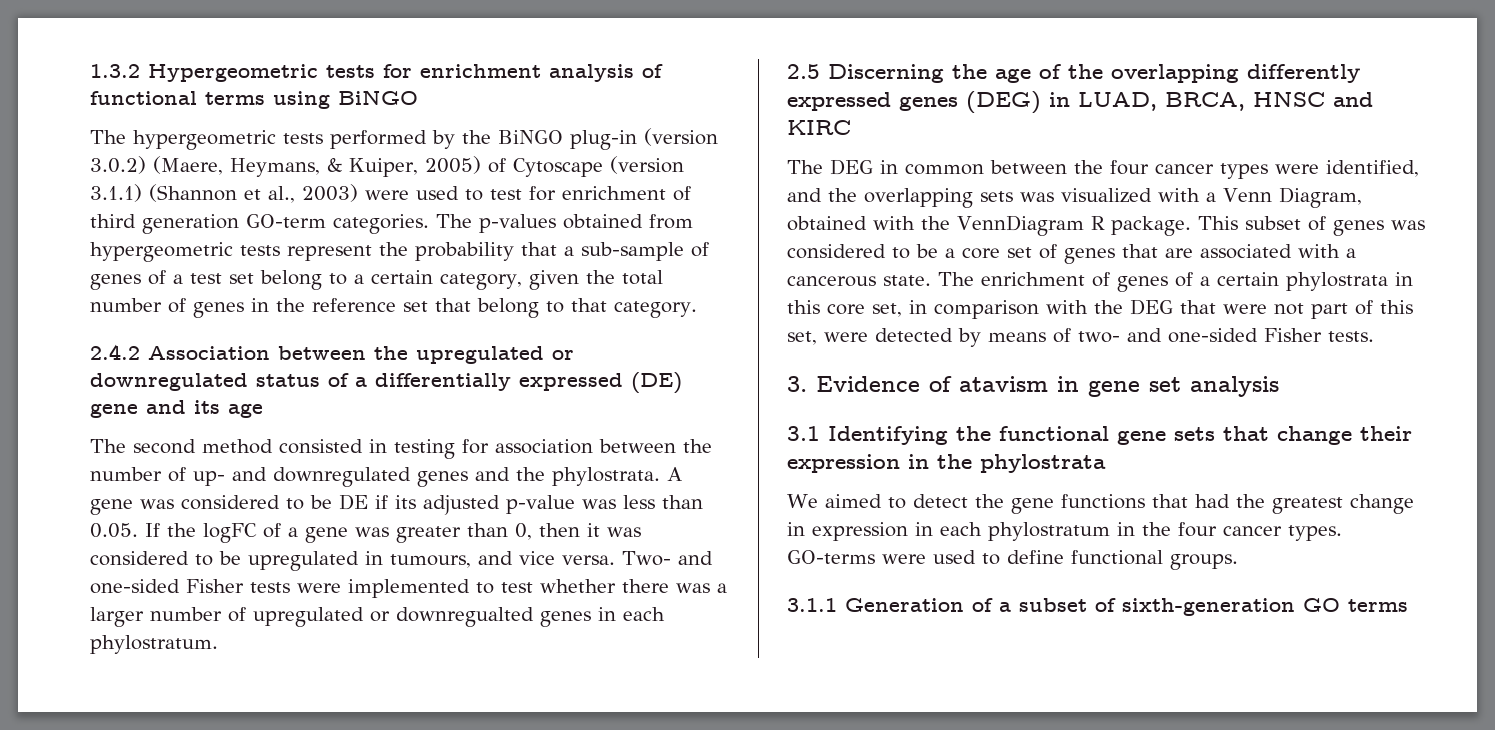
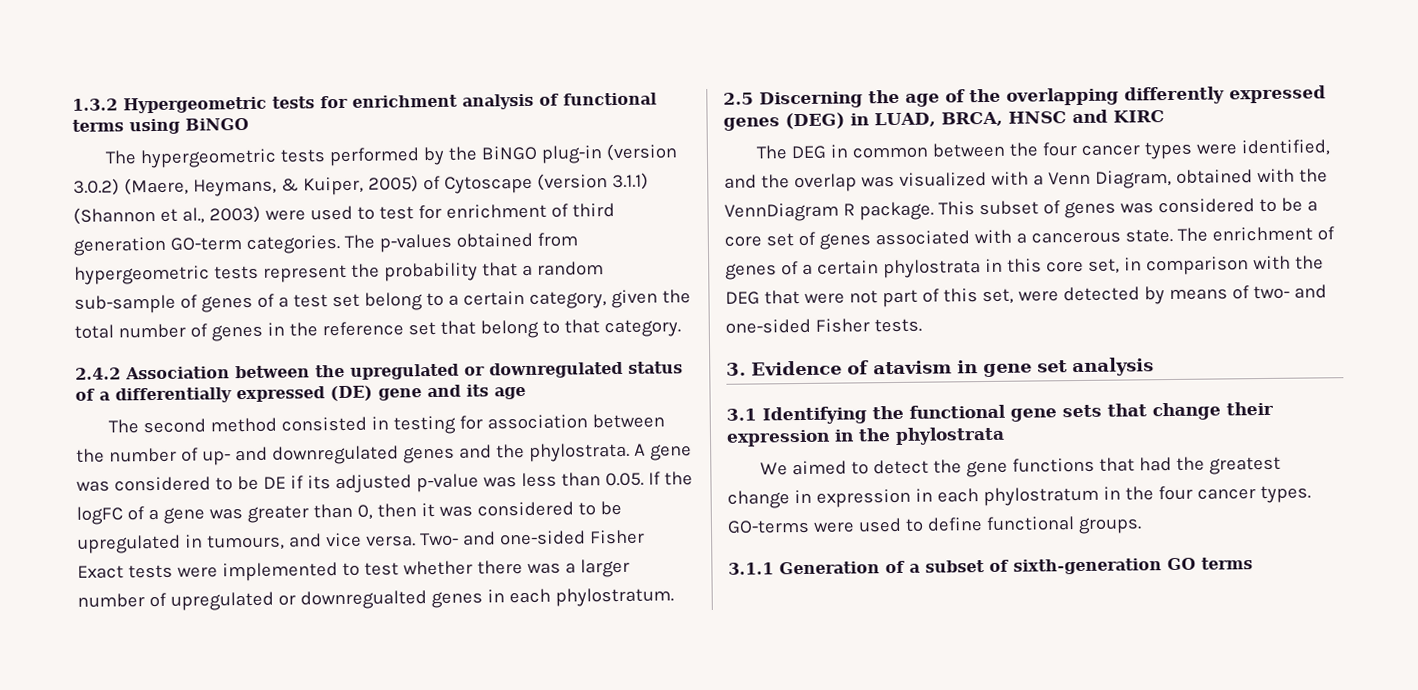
(574, 251) none -> [536,261,604,276] random
(244, 586) none -> [77,565,124,579] Exact
[864,188,1013,208] overlapping sets -> [793,173,857,193] overlap
[1122,244,1193,258] that are -> (871, 241) none

